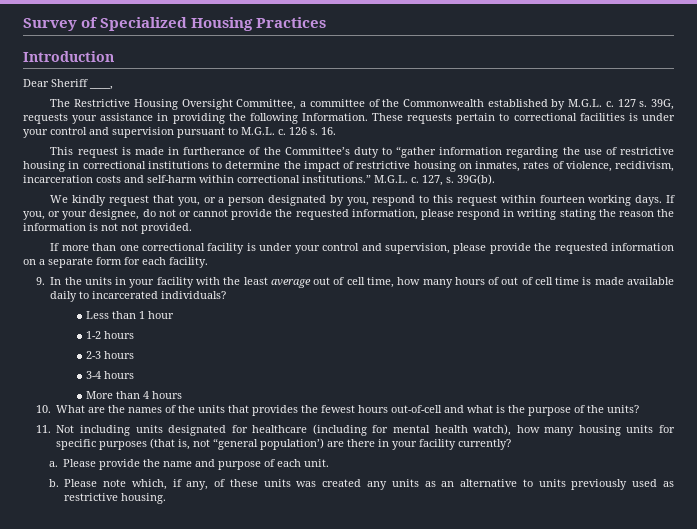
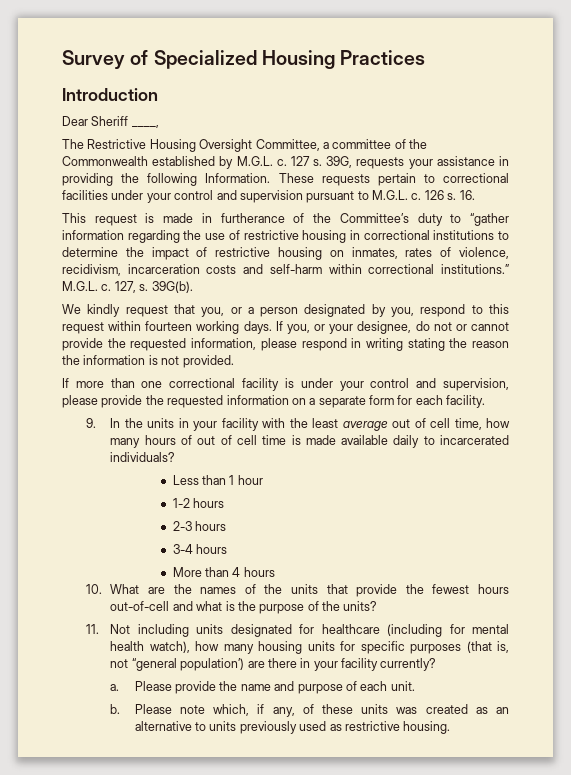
[628,113,638,121] is -> (108, 195) none
[121,223,138,231] not -> (180, 360) none
[252,405,299,416] provides -> [356,584,398,597] provide
[366,479,419,490] any units -> (468, 709) none

